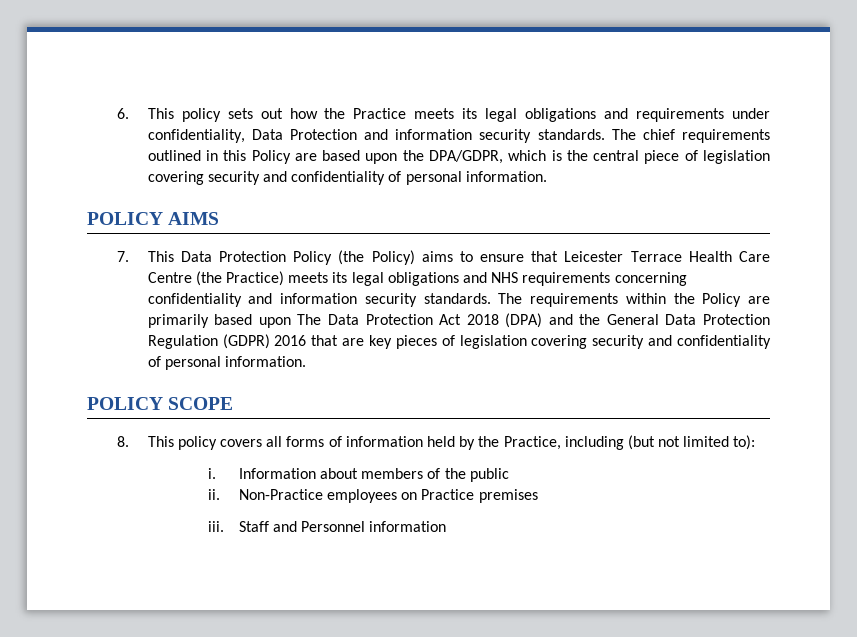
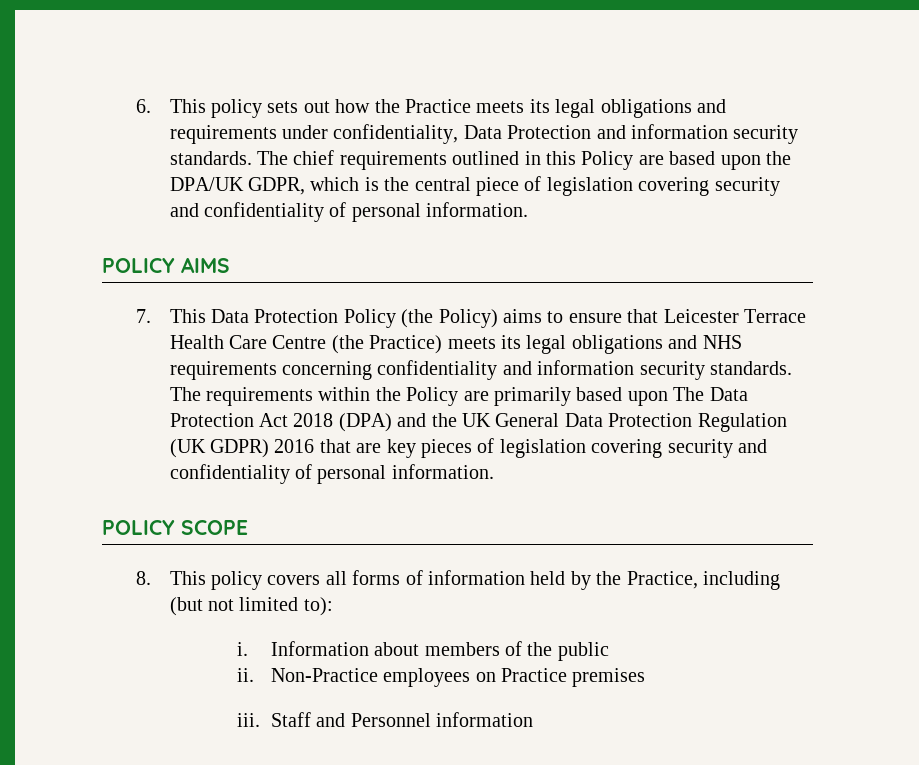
[429,150,504,164] DPA/GDPR, -> [169,177,305,195] DPA/UK GDPR,
(601, 319) none -> [461,413,491,427] UK
[222,334,270,349] (GDPR) -> [169,439,269,458] (UK GDPR)

